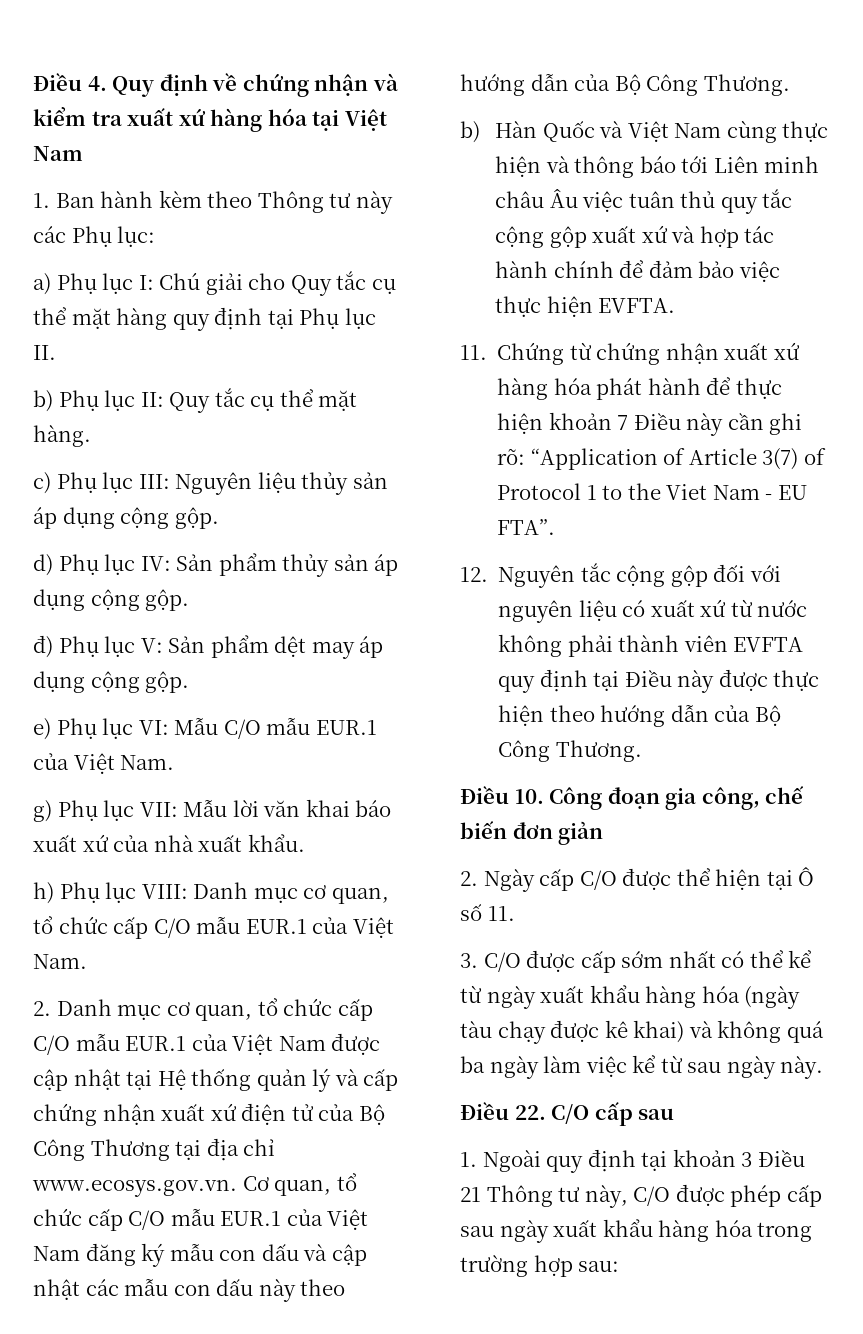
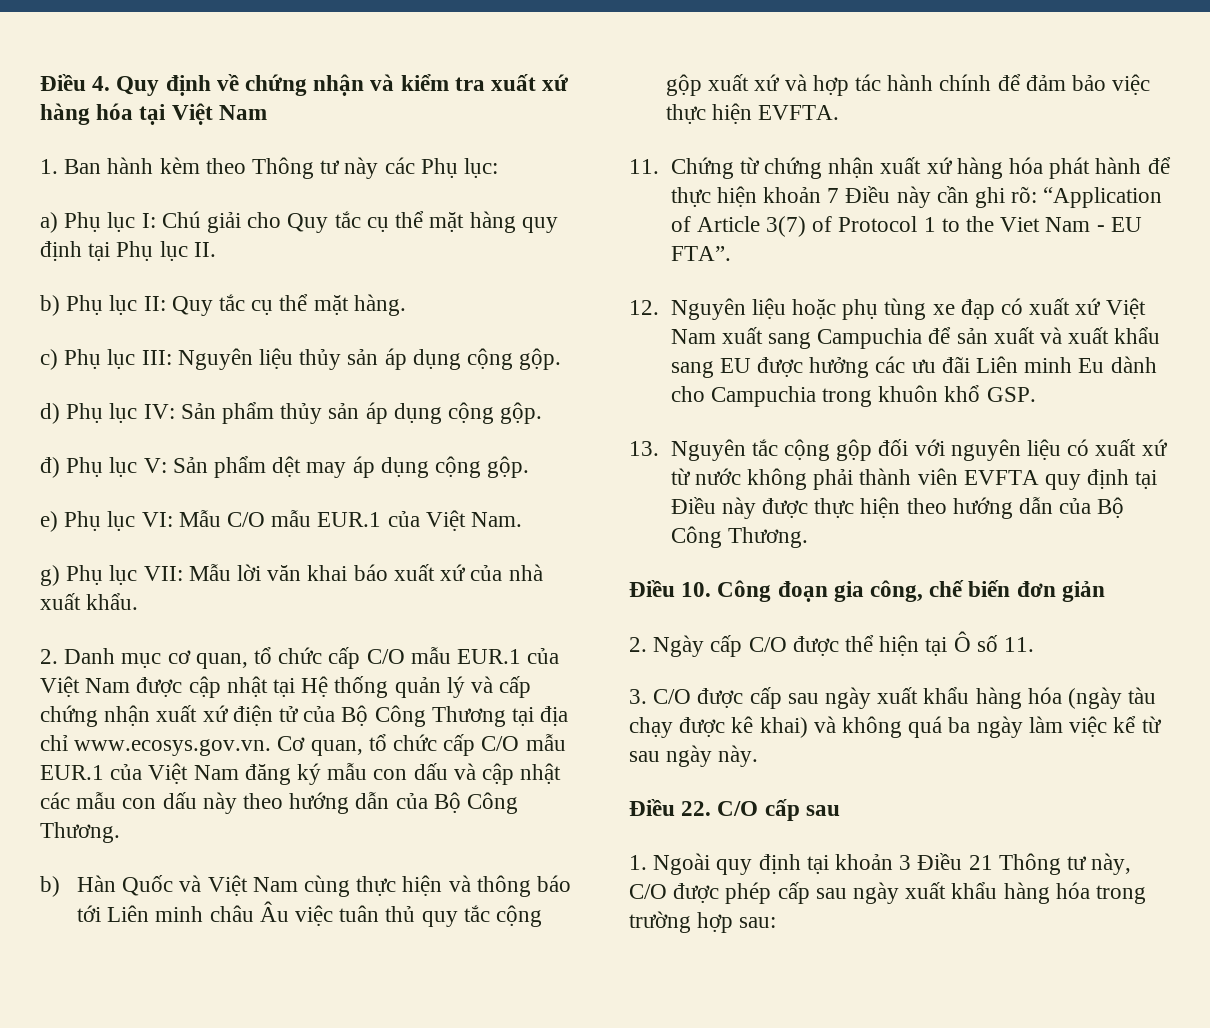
[33,882,389,904] [33,916,394,939] [33,954,87,969] // h) Phụ lục VIII: Danh mục cơ quan, tổ chức cấp C/O mẫu EUR.1 của Việt Nam. -> (139, 601) none
(576, 576) none -> [751,298,1146,320] [670,327,1161,349] [670,356,1157,378] [670,385,1036,407] [629,439,746,461] liệu hoặc phụ tùng xe đạp có xuất xứ Việt Nam xuất sang Campuchia để sản xuất và xuất khẩu sang EU được hưởng các ưu đãi Liên minh Eu dành cho Campuchia trong khuôn khổ GSP. // 13. Nguyên
[621,950,812,968] [460,985,482,1003] sớm nhất có thể kể từ -> [787,693,819,704] sau

